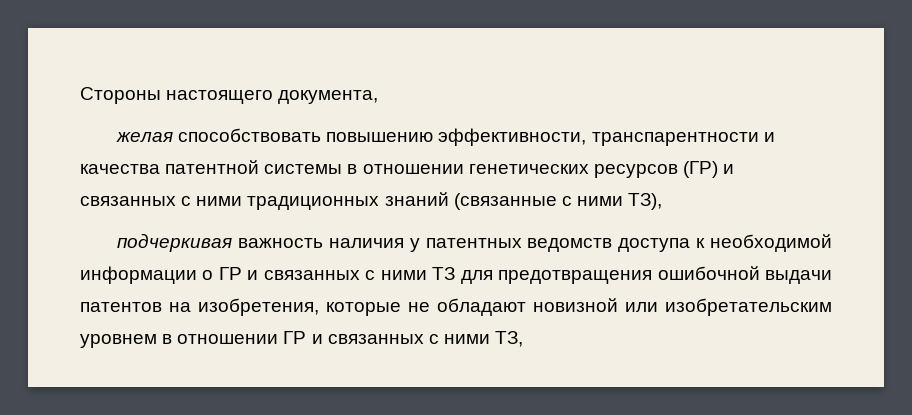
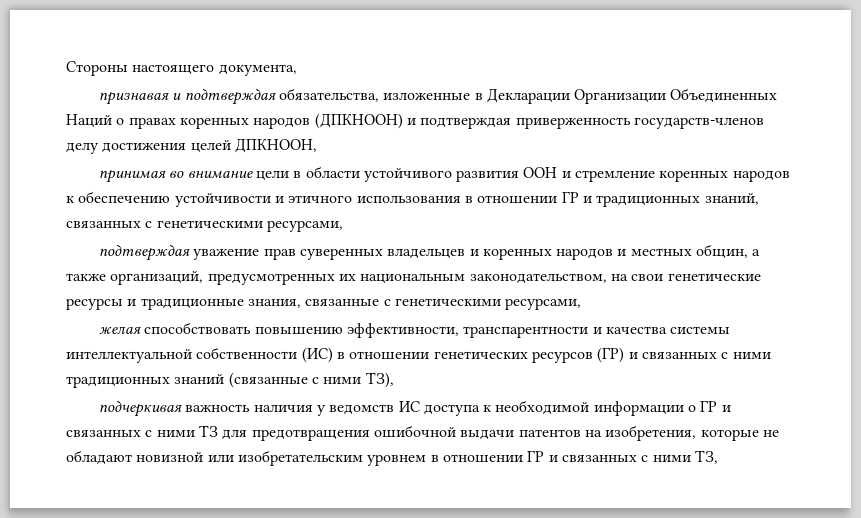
(379, 97) none -> [98,88,778,105] [66,113,764,129] [66,138,317,154] [98,166,790,183] [66,191,759,207] [66,220,343,232] [98,244,761,261] [66,271,761,285] [66,298,582,310] // признавая и подтверждая обязательства, изложенные в Декларации Организации Объединенных Наций о правах коренных народов (ДПКНООН) и подтверждая приверженность государств-членов делу достижения целей ДПКНООН, // принимая во внимание цели в области устойчивого развития ООН и стремление коренных народов к обеспечению устойчивости и этичного использования в отношении ГР и традиционных знаний, связанных с генетическими ресурсами, // подтверждая уважение прав суверенных владельцев и коренных народов и местных общин, а также организаций, предусмотренных их национальным законодательством, на свои генетические ресурсы и традиционные знания, связанные с генетическими ресурсами,
[165,160,343,174] патентной системы -> [670,326,731,334] [66,347,333,363] системы интеллектуальной собственности (ИС)
[425,238,613,252] патентных ведомств -> [329,401,420,415] ведомств ИС

